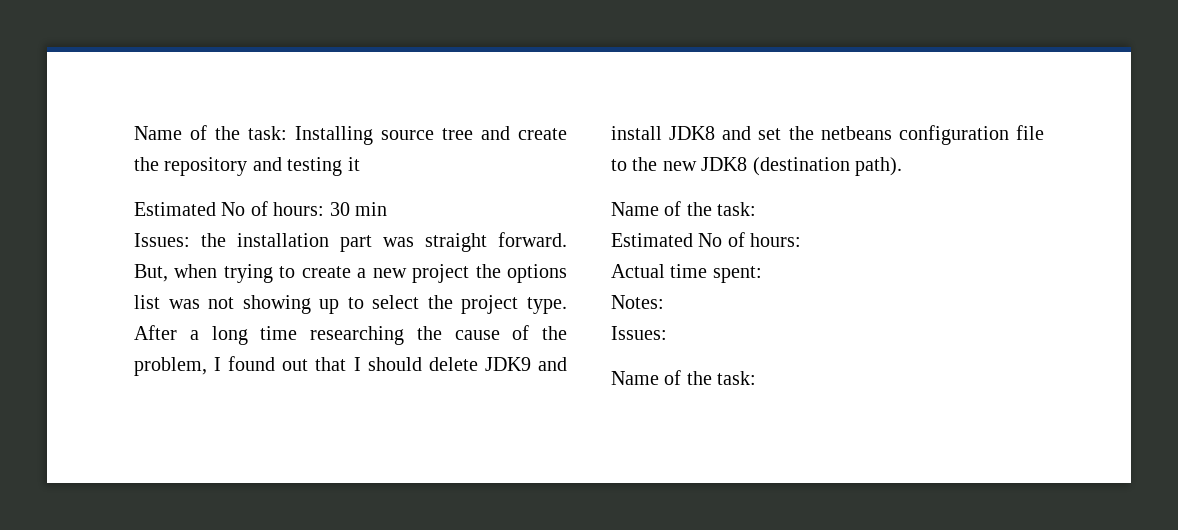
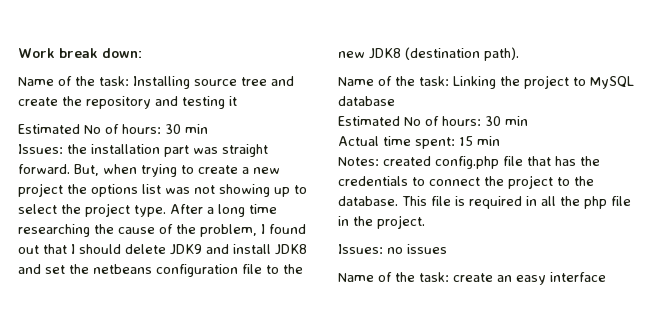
(134, 133) none -> [18,48,142,58] Work break down: //
[611,232,802,247] // Estimated No of hours: -> [453,75,634,89] [338,96,395,106] [338,116,528,126] Linking the project to MySQL database // Estimated No of hours: 30 min
(762, 274) none -> [459,136,500,146] 15 min
[611,326,667,340] [611,370,757,385] // Issues: // Name of the task: -> [383,156,600,169] [338,175,594,189] [338,196,631,209] [338,215,425,229] [338,244,447,254] [338,272,606,285] created config.php file that has the credentials to connect the project to the database. This file is required in all the php file in the project. // Issues: no issues // Name of the task: create an easy interface

